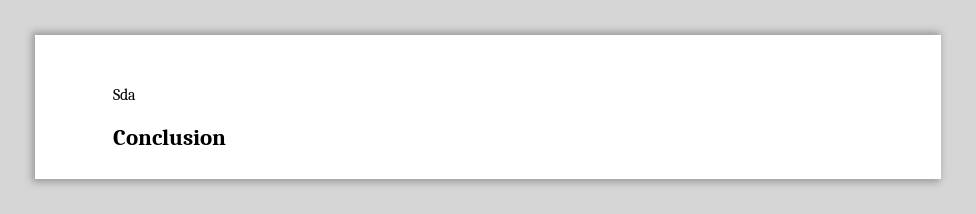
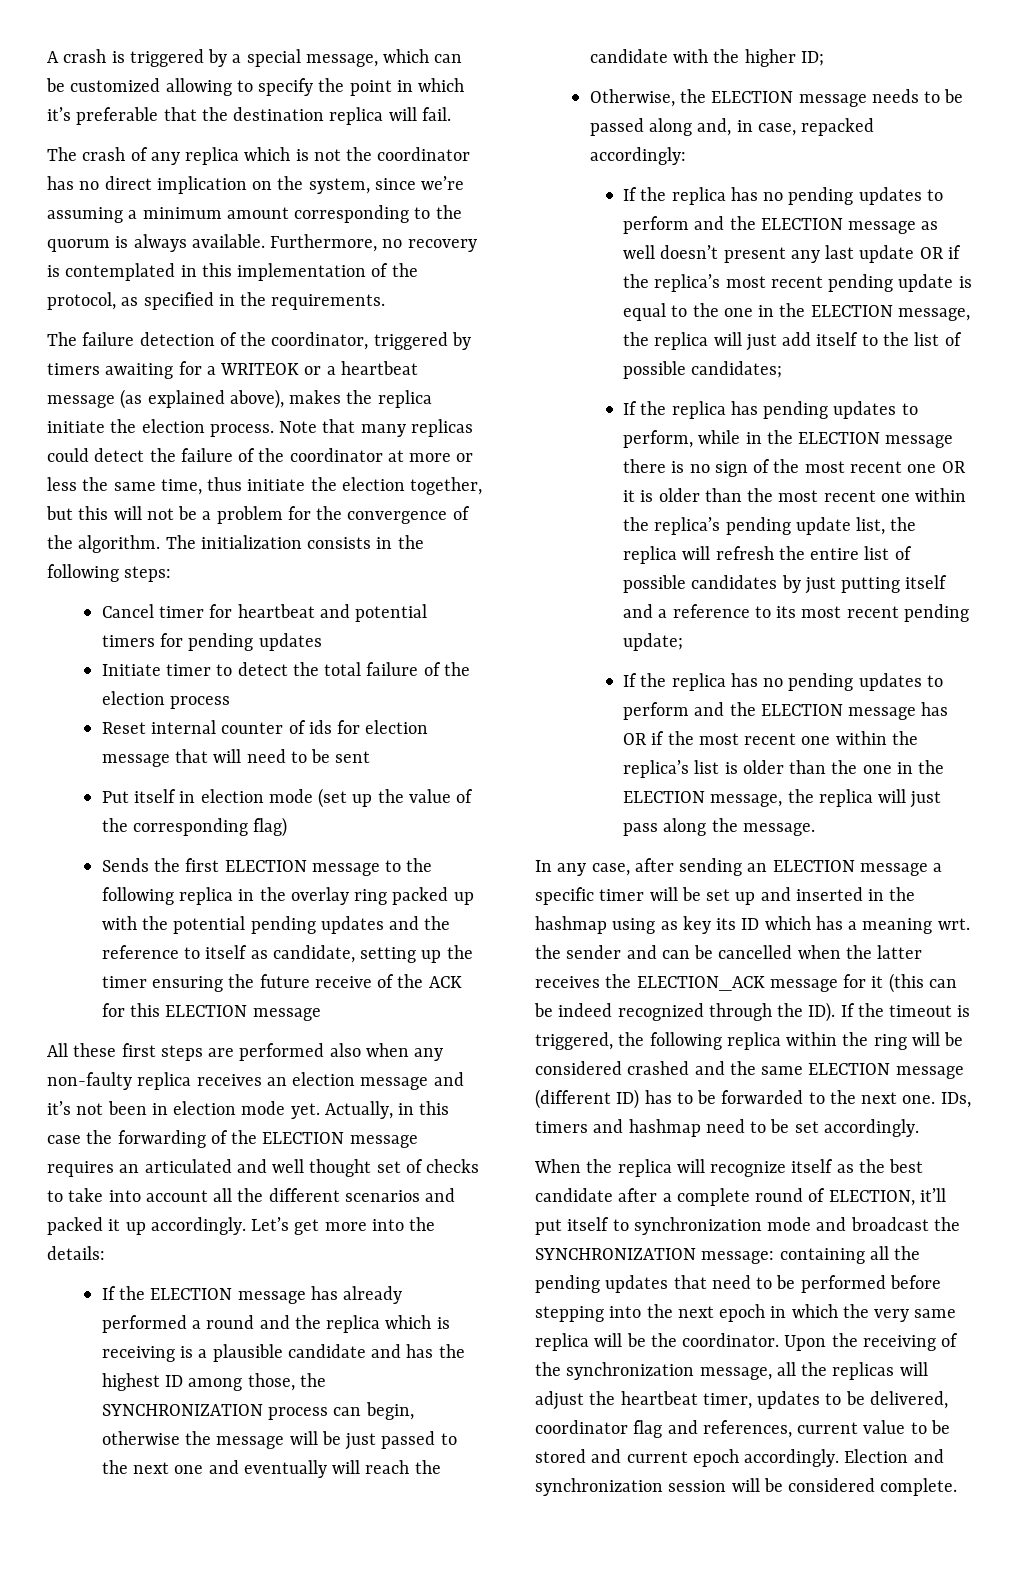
[113,88,136,100] [113,129,226,145] Sda // Conclusion -> [47,49,463,67] [46,78,465,96] [47,107,451,125] [47,147,471,165] [47,176,465,194] [47,205,462,223] [47,234,477,252] [47,263,418,281] [47,292,386,310] [47,332,471,350] [47,361,418,379] [47,389,432,409] [47,419,473,437] [47,448,474,462] [47,477,483,495] [46,506,470,524] [47,535,424,553] [47,564,172,582] [101,604,428,622] [101,633,322,651] [101,662,470,676] [101,691,231,709] [101,720,429,734] [101,749,371,767] [101,788,474,808] [101,817,288,837] [101,858,433,876] [101,887,474,905] [101,916,451,934] [101,945,473,963] [101,974,462,992] [101,1003,321,1021] [47,1043,444,1061] [47,1072,464,1090] [47,1101,450,1119] [47,1130,418,1148] [47,1159,480,1177] [47,1188,456,1202] [47,1217,436,1235] [47,1246,105,1260] [101,1286,403,1304] [101,1315,450,1333] [101,1344,465,1362] [101,1373,326,1391] [101,1402,414,1420] [101,1431,457,1450] [101,1460,441,1478] [589,49,824,67] [589,89,964,107] [589,118,875,136] [589,147,686,165] [623,187,943,205] [623,216,939,234] [623,245,961,263] [623,274,972,292] [623,303,970,321] [623,332,962,351] [623,361,783,379] [623,401,918,419] [623,430,954,448] [623,459,966,477] [623,488,967,502] [623,517,917,535] [623,546,912,564] [623,575,948,594] [623,604,969,622] [623,633,684,651] [623,673,943,691] [623,702,949,720] [623,731,918,745] [623,760,945,778] [623,789,942,808] [623,818,815,836] [535,858,943,876] [535,887,916,905] [535,916,970,934] [535,945,923,959] [535,973,957,993] [534,1002,971,1022] [535,1032,964,1050] [535,1061,964,1079] [535,1089,971,1109] [535,1119,919,1137] [534,1159,924,1177] [535,1188,946,1206] [535,1217,960,1235] [535,1246,921,1264] [535,1275,941,1293] [535,1304,957,1322] [535,1333,959,1351] [535,1362,928,1380] [535,1391,948,1410] [535,1420,950,1438] [535,1449,944,1467] [535,1478,958,1496] A crash is triggered by a special message, which can be customized allowing to specify the point in which it’s preferable that the destination replica will fail. // The crash of any replica which is not the coordinator has no direct implication on the system, since we’re assuming a minimum amount corresponding to the quorum is always available. Furthermore, no recovery is contemplated in this implementation of the protocol, as specified in the requirements. // The failure detection of the coordinator, triggered by timers awaiting for a WRITEOK or a heartbeat message (as explained above), makes the replica initiate the election process. Note that many replicas could detect the failure of the coordinator at more or less the same time, thus initiate the election together, but this will not be a problem for the convergence of the algorithm. The initialization consists in the following steps: // Cancel timer for heartbeat and potential timers for pending updates // Initiate timer to detect the total failure of the election process // Reset internal counter of ids for election message that will need to be sent // Put itself in election mode (set up the value of the corresponding flag) // Sends the first ELECTION message to the following replica in the overlay ring packed up with the potential pending updates and the reference to itself as candidate, setting up the timer ensuring the future receive of the ACK for this ELECTION message // All these first steps are performed also when any non-faulty replica receives an election message and it’s not been in election mode yet. Actually, in this case the forwarding of the ELECTION message requires an articulated and well thought set of checks to take into account all the different scenarios and packed it up accordingly. Let’s get more into the details: // If the ELECTION message has already performed a round and the replica which is receiving is a plausible candidate and has the highest ID among those, the SYNCHRONIZATION process can begin, otherwise the message will be just passed to the next one and eventually will reach the candidate with the higher ID; // Otherwise, the ELECTION message needs to be passed along and, in case, repacked accordingly: // If the replica has no pending updates to perform and the ELECTION message as well doesn’t present any last update OR if the replica’s most recent pending update is equal to the one in the ELECTION message, the replica will just add itself to the list of possible candidates; // If the replica has pending updates to perform, while in the ELECTION message there is no sign of the most recent one OR it is older than the most recent one within the replica’s pending update list, the replica will refresh the entire list of possible candidates by just putting itself and a reference to its most recent pending update; // If the replica has no pending updates to perform and the ELECTION message has OR if the most recent one within the replica’s list is older than the one in the ELECTION message, the replica will just pass along the message. // In any case, after sending an ELECTION message a specific timer will be set up and inserted in the hashmap using as key its ID which has a meaning wrt. the sender and can be cancelled when the latter receives the ELECTION_ACK message for it (this can be indeed recognized through the ID). If the timeout is triggered, the following replica within the ring will be considered crashed and the same ELECTION message (different ID) has to be forwarded to the next one. IDs, timers and hashmap need to be set accordingly. // When the replica will recognize itself as the best candidate after a complete round of ELECTION, it’ll put itself to synchronization mode and broadcast the SYNCHRONIZATION message: containing all the pending updates that need to be performed before stepping into the next epoch in which the very same replica will be the coordinator. Upon the receiving of the synchronization message, all the replicas will adjust the heartbeat timer, updates to be delivered, coordinator flag and references, current value to be stored and current epoch accordingly. Election and synchronization session will be considered complete.

